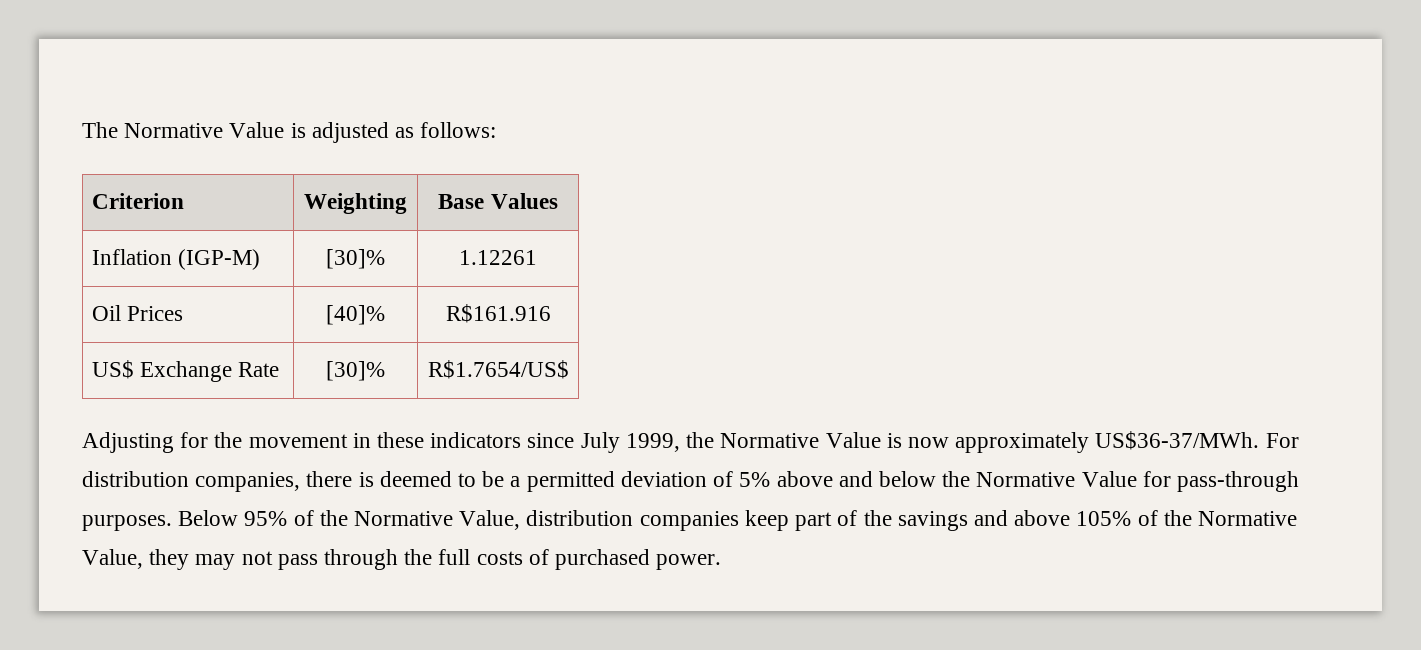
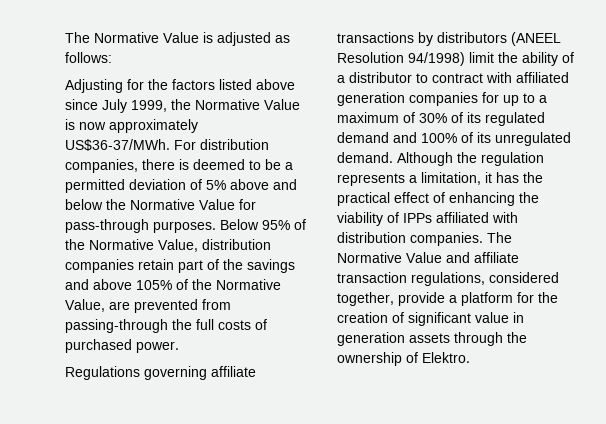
[91,193,184,209] [304,193,407,214] [438,193,558,209] [91,249,261,270] [326,249,385,269] [459,250,537,265] [91,305,184,321] [326,305,385,325] [445,304,551,323] [91,360,280,382] [326,361,385,381] [427,360,569,379] // Criterion | Weighting | Base Values // Inflation (IGP-M) | [30]% | 1.12261 // Oil Prices | [40]% | R$161.916 // US$ Exchange Rate | [30]% | R$1.7654/US$ -> (112, 57) none
[248,432,522,448] movement in these indicators -> [172,79,295,90] factors listed above
[744,510,789,531] keep -> [138,259,174,270] retain
[149,549,399,570] they may not pass through -> [109,299,231,313] [65,319,168,333] are prevented from passing-through
(722, 562) none -> [65,366,256,380] [337,32,561,46] [337,52,574,66] [337,72,569,83] [337,92,547,106] [337,112,545,126] [337,132,571,146] [337,152,544,166] [337,172,543,186] [337,192,539,206] [337,212,518,226] [337,232,512,246] [337,252,519,263] [337,272,559,286] [337,292,558,306] [337,312,524,326] [337,332,527,346] [337,352,470,366] // Regulations governing affiliate transactions by distributors (ANEEL Resolution 94/1998) limit the ability of a distributor to contract with affiliated generation companies for up to a maximum of 30% of its regulated demand and 100% of its unregulated demand. Although the regulation represents a limitation, it has the practical effect of enhancing the viability of IPPs affiliated with distribution companies. The Normative Value and affiliate transaction regulations, considered together, provide a platform for the creation of significant value in generation assets through the ownership of Elektro.

